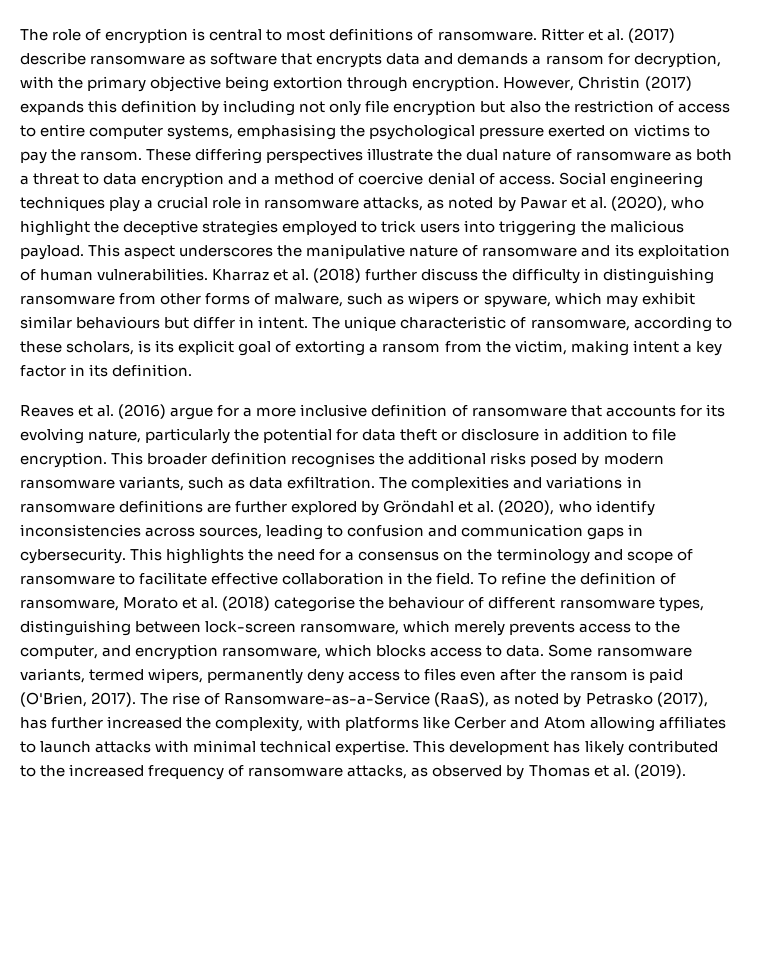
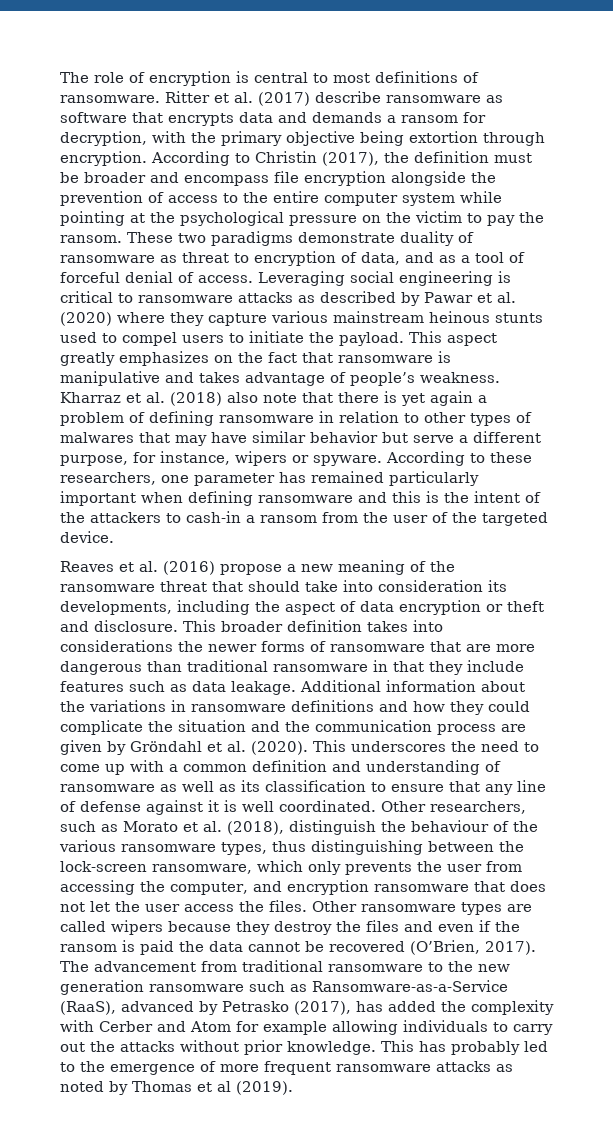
[503,76,692,91] [20,100,654,116] However, Christin (2017) expands this definition by including not only file encryption but also the restriction -> [151,151,532,166] [60,171,496,186] [60,191,143,206] According to Christin (2017), the definition must be broader and encompass file encryption alongside the prevention
(36, 131) none -> [243,192,268,203] the
[167,124,690,140] systems, emphasising the psychological pressure exerted on victims -> [402,191,502,206] [60,211,462,226] system while pointing at the psychological pressure on the victim
[195,148,732,164] [20,172,703,188] [20,196,704,212] [20,220,684,236] [20,244,730,260] [20,268,714,284] [20,292,695,308] [20,316,732,332] [20,340,722,356] [20,364,193,377] [20,404,725,420] [20,428,676,444] [20,452,664,468] [20,476,642,491] [20,500,655,516] [20,524,644,540] [20,548,693,564] [20,572,676,585] [20,599,119,611] differing perspectives illustrate the dual nature of ransomware as both a threat to data encryption and a method of coercive denial of access. Social engineering techniques play a crucial role in ransomware attacks, as noted by Pawar et al. (2020), who highlight the deceptive strategies employed to trick users into triggering the malicious payload. This aspect underscores the manipulative nature of ransomware and its exploitation of human vulnerabilities. Kharraz et al. (2018) further discuss the difficulty in distinguishing ransomware from other forms of malware, such as wipers or spyware, which may exhibit similar behaviours but differ in intent. The unique characteristic of ransomware, according to these scholars, is its explicit goal of extorting a ransom from the victim, making intent a key factor in its definition. // Reaves et al. (2016) argue for a more inclusive definition of ransomware that accounts for its evolving nature, particularly the potential for data theft or disclosure in addition to file encryption. This broader definition recognises the additional risks posed by modern ransomware variants, such as data exfiltration. The complexities and variations in ransomware definitions are further explored by Gröndahl et al. (2020), who identify inconsistencies across sources, leading to confusion and communication gaps in cybersecurity. This highlights the need for a consensus on the terminology and scope of ransomware to facilitate effective collaboration in the field. To refine the definition of ransomware, -> [178,231,474,246] [60,251,525,266] [60,271,511,286] [60,291,516,306] [60,311,543,326] [60,331,497,346] [60,351,451,366] [60,371,500,386] [60,391,487,406] [60,411,532,426] [60,431,541,446] [60,451,532,466] [60,471,479,486] [60,491,541,506] [60,511,548,526] [60,531,114,543] [60,560,455,575] [60,580,507,592] [60,600,544,615] [60,620,443,632] [60,640,535,652] [60,660,524,675] [60,680,525,695] [60,700,530,715] [60,720,526,735] [60,740,539,755] [60,760,501,775] [60,780,546,795] [60,800,526,815] [60,821,118,832] two paradigms demonstrate duality of ransomware as threat to encryption of data, and as a tool of forceful denial of access. Leveraging social engineering is critical to ransomware attacks as described by Pawar et al. (2020) where they capture various mainstream heinous stunts used to compel users to initiate the payload. This aspect greatly emphasizes on the fact that ransomware is manipulative and takes advantage of people’s weakness. Kharraz et al. (2018) also note that there is yet again a problem of defining ransomware in relation to other types of malwares that may have similar behavior but serve a different purpose, for instance, wipers or spyware. According to these researchers, one parameter has remained particularly important when defining ransomware and this is the intent of the attackers to cash-in a ransom from the user of the targeted device. // Reaves et al. (2016) propose a new meaning of the ransomware threat that should take into consideration its developments, including the aspect of data encryption or theft and disclosure. This broader definition takes into considerations the newer forms of ransomware that are more dangerous than traditional ransomware in that they include features such as data leakage. Additional information about the variations in ransomware definitions and how they could complicate the situation and the communication process are given by Gröndahl et al. (2020). This underscores the need to come up with a common definition and understanding of ransomware as well as its classification to ensure that any line of defense against it is well coordinated. Other researchers, such as
[222,596,356,612] (2018) categorise -> [227,820,376,835] (2018), distinguish
[488,596,556,609] different -> [513,821,538,832] [59,840,116,852] the various
(704, 604) none -> [272,841,306,852] thus
(202, 627) none -> [499,841,524,852] the
[454,621,681,636] [20,644,692,660] [20,668,683,684] [20,692,708,708] [20,716,726,732] [20,740,718,756] [20,764,503,780] merely prevents access to the computer, and encryption ransomware, which blocks access to data. Some ransomware variants, termed wipers, permanently deny access to files even after the ransom is paid (O'Brien, 2017). The rise of Ransomware-as-a-Service (RaaS), as noted by Petrasko (2017), has further increased the complexity, with platforms like Cerber and Atom allowing affiliates to launch attacks with minimal technical expertise. This development has likely contributed to the increased frequency of ransomware attacks, as observed -> [308,861,522,875] [60,880,546,895] [60,900,532,915] [60,920,520,935] [60,940,536,955] [60,960,510,972] [60,980,508,995] [60,1000,554,1015] [60,1020,553,1035] [60,1040,548,1055] [60,1061,513,1075] [60,1081,104,1092] only prevents the user from accessing the computer, and encryption ransomware that does not let the user access the files. Other ransomware types are called wipers because they destroy the files and even if the ransom is paid the data cannot be recovered (O’Brien, 2017). The advancement from traditional ransomware to the new generation ransomware such as Ransomware-as-a-Service (RaaS), advanced by Petrasko (2017), has added the complexity with Cerber and Atom for example allowing individuals to carry out the attacks without prior knowledge. This has probably led to the emergence of more frequent ransomware attacks as noted
[612,765,630,777] al. -> [217,1081,231,1092] al

